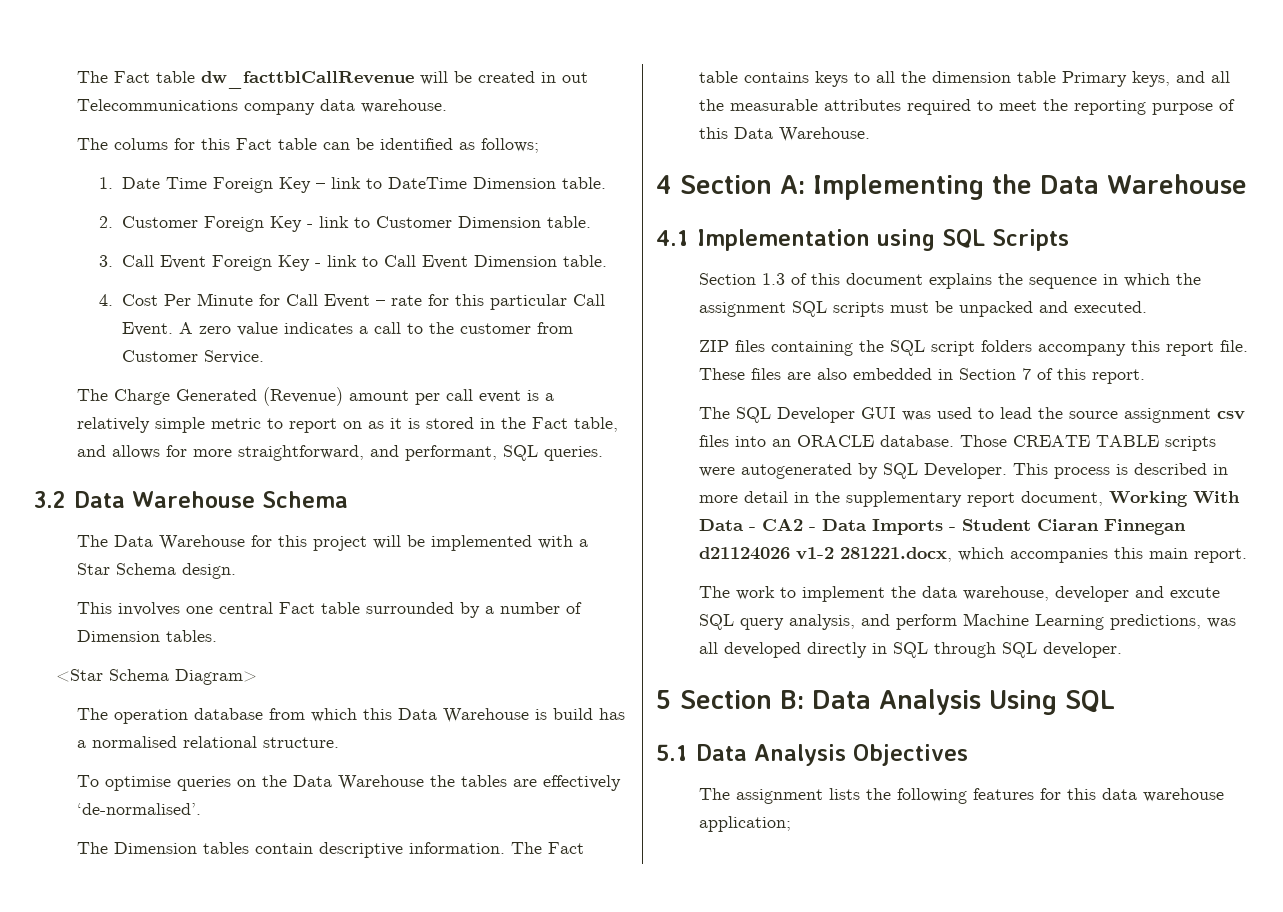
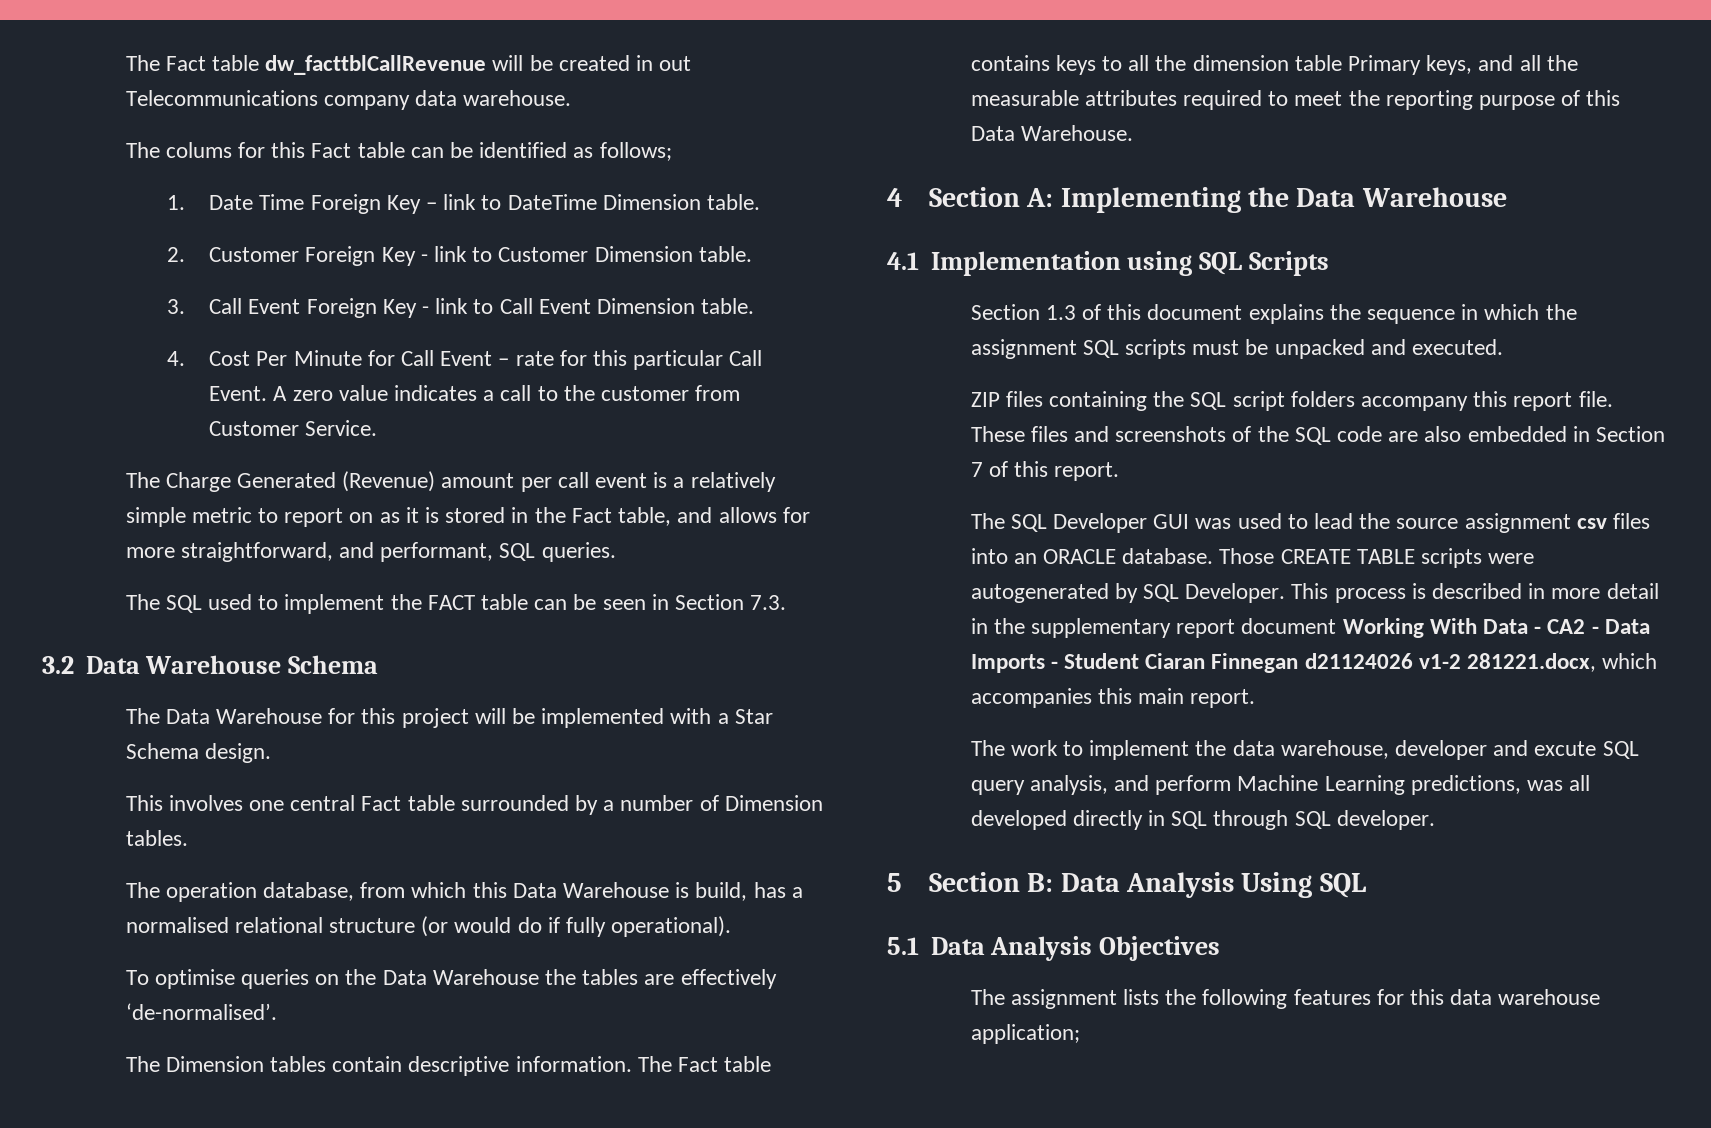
(604, 453) none -> [125,594,787,614] // The SQL used to implement the FACT table can be seen in Section 7.3.
[55,669,257,685] // <Star Schema Diagram> -> (188, 838) none
[194,708,264,720] database -> [262,882,354,901] database,
[553,708,594,720] build -> [695,882,748,901] build,
[263,737,340,748] structure. -> [328,916,732,937] structure (or would do if fully operational).
(782, 374) none -> [1073,426,1383,445] and screenshots of the SQL code
[1021,491,1104,506] document, -> [1241,618,1337,634] document

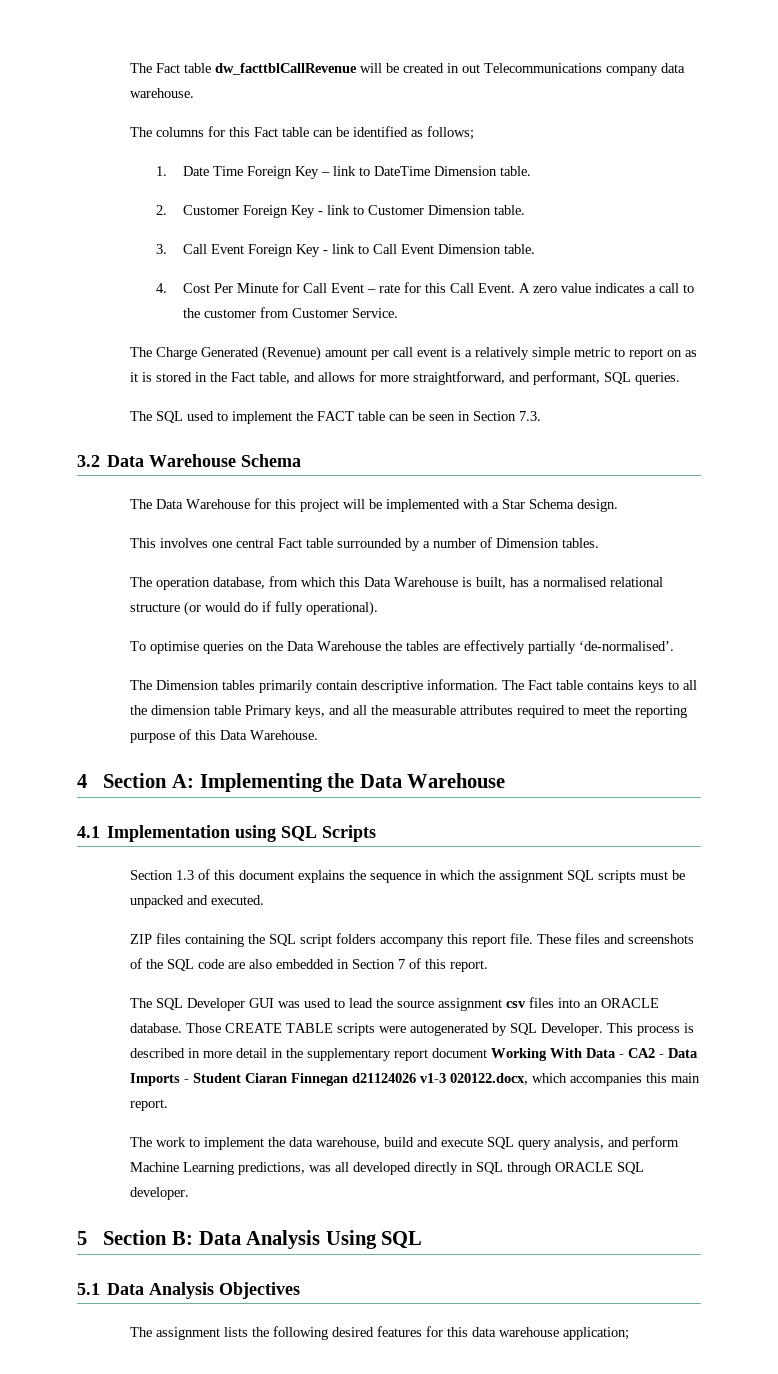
[165,142,232,158] colums -> [155,127,204,137] columns
[633,350,724,370] particular -> (446, 288) none
[695,882,748,901] build, -> [475,577,506,589] built,
(777, 979) none -> [527,641,576,654] partially
(326, 1064) none -> [258,680,313,693] primarily
[1418,653,1597,672] v1-2 281221.docx, -> [419,1073,528,1085] v1-3 020122.docx,
[1395,740,1597,760] developer and excute -> [383,1137,483,1147] build and execute
(1289, 820) none -> [554,1162,613,1172] ORACLE
(1288, 999) none -> [331,1327,374,1337] desired

